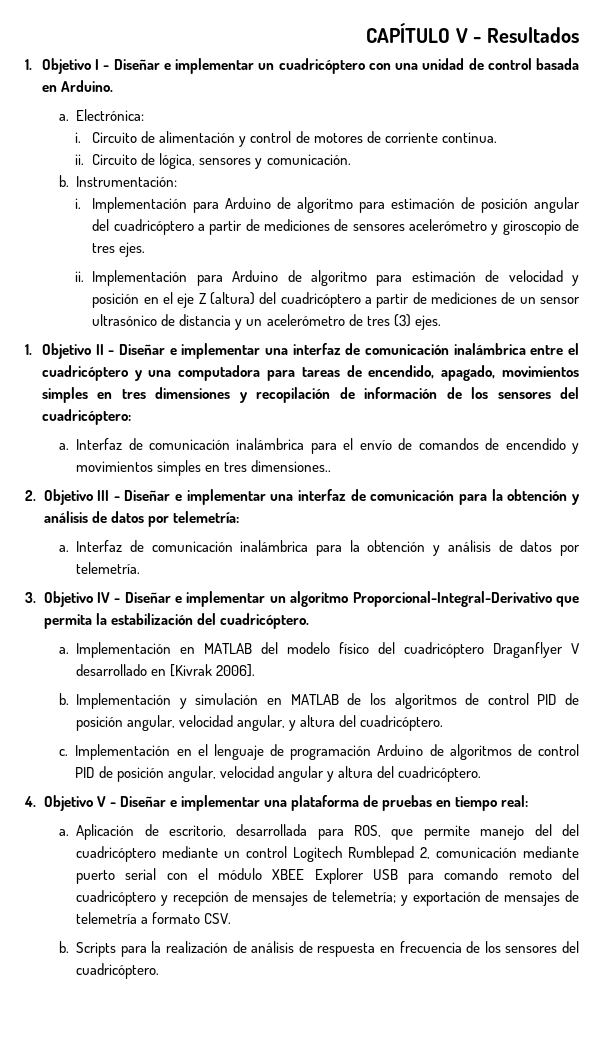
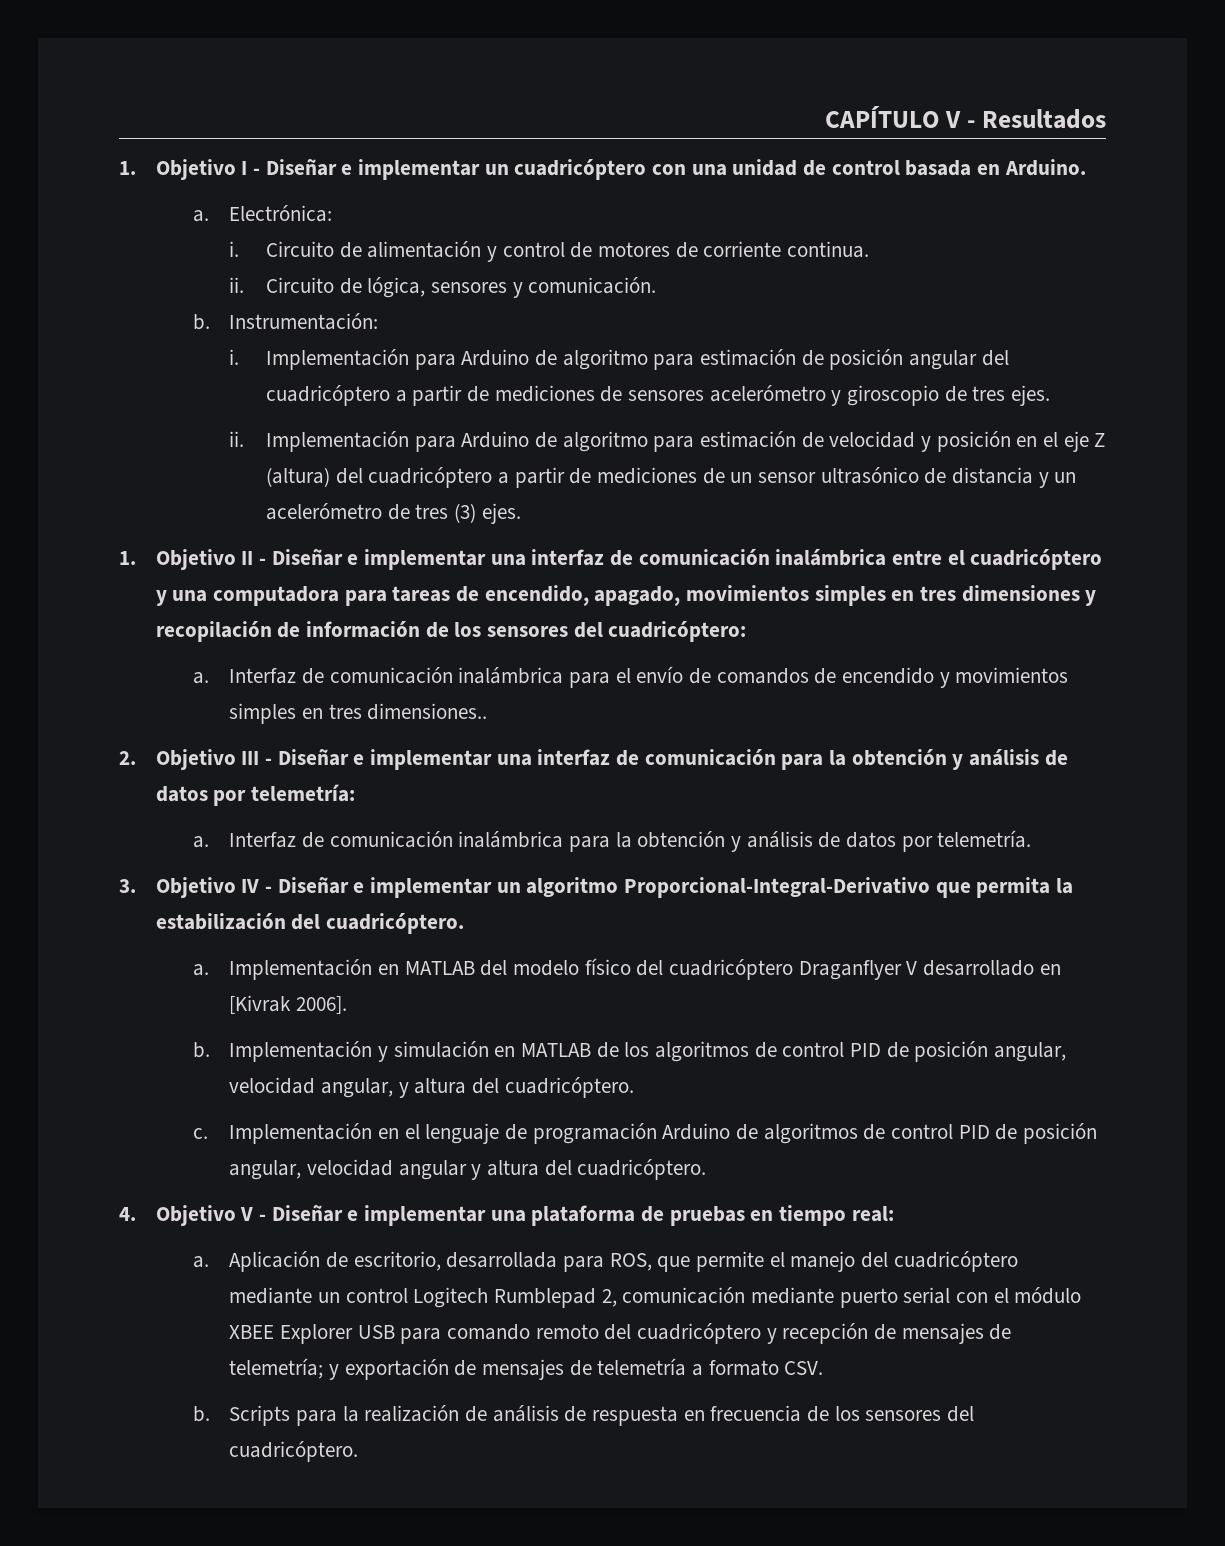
(470, 832) none -> [769,1252,785,1267] el
[562,824,579,836] del -> (888, 1260) none

